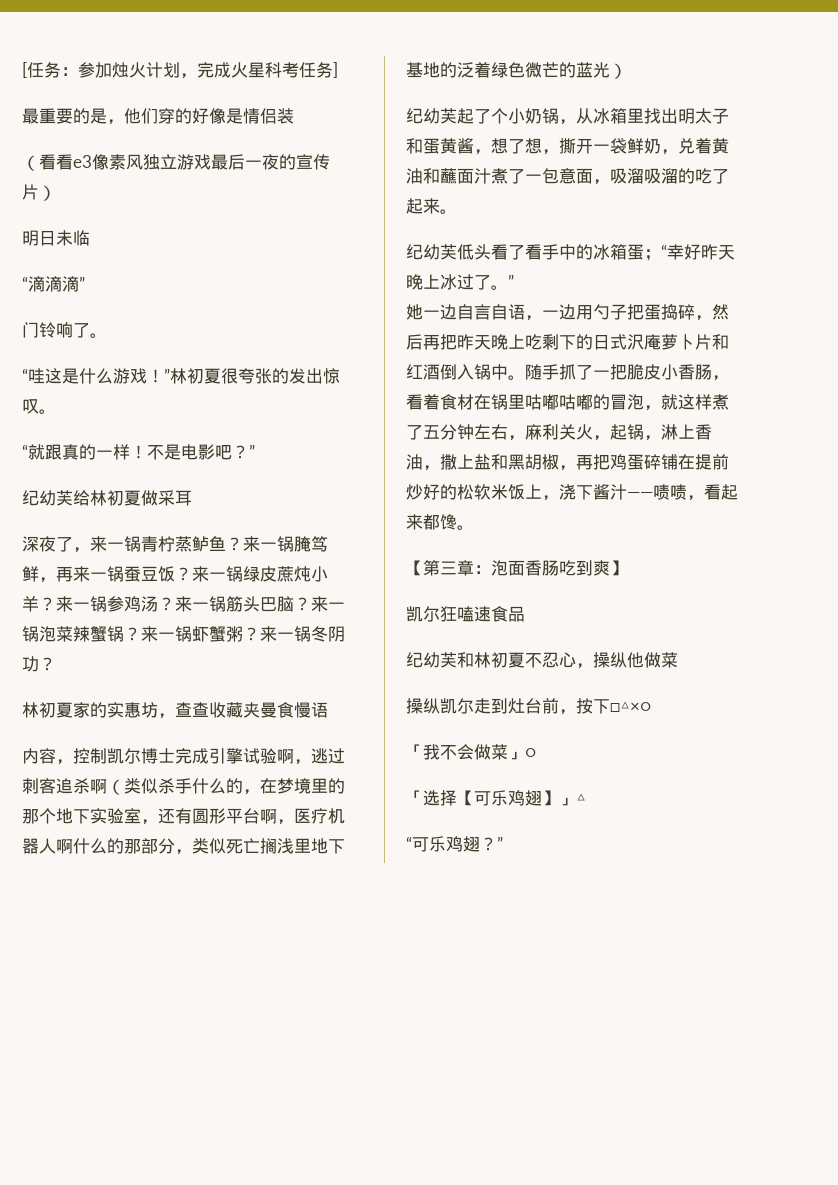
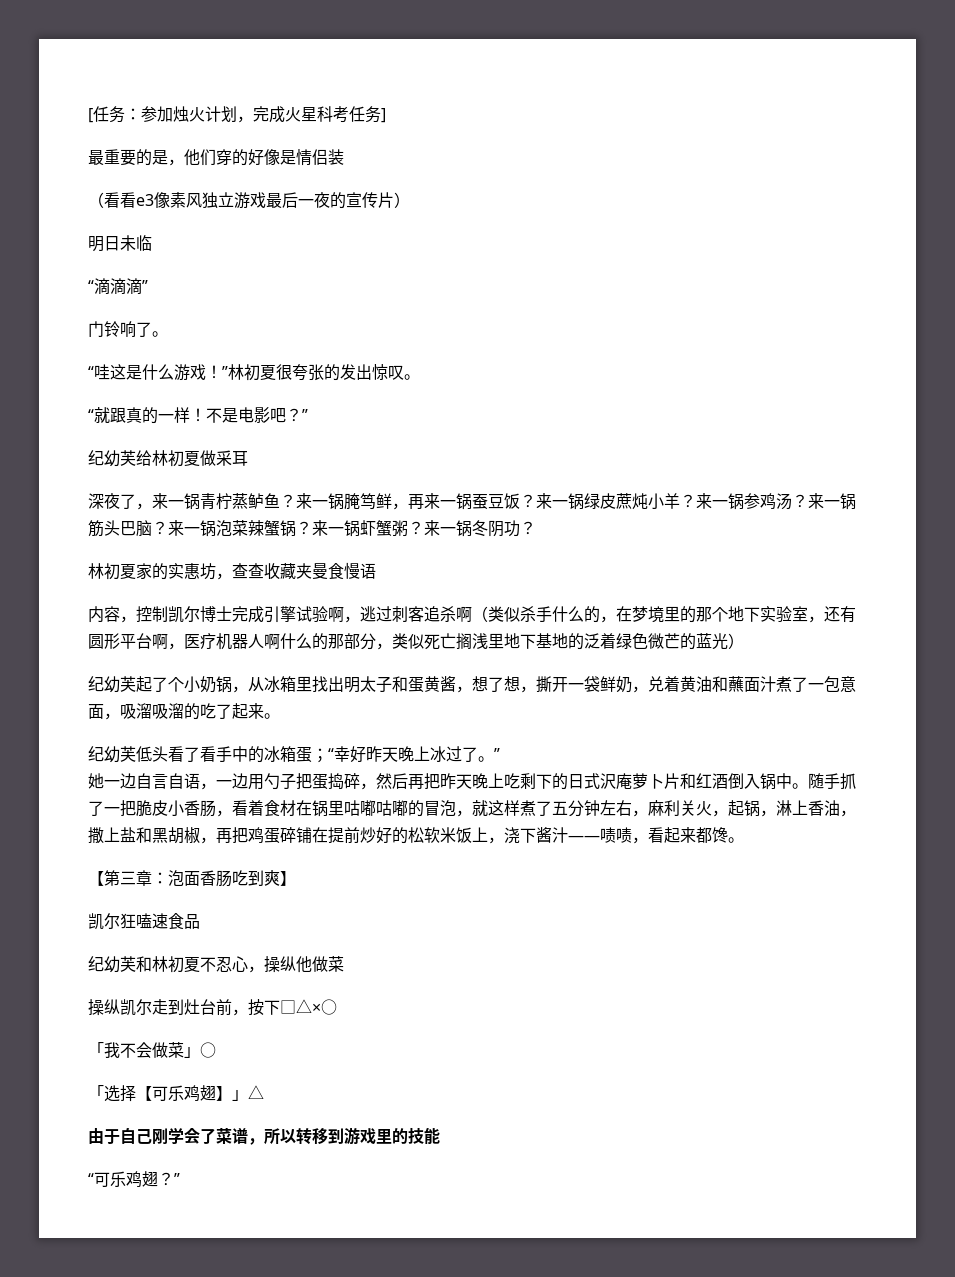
(586, 798) none -> [88,1127,440,1145] // 由于自己刚学会了菜谱，所以转移到游戏里的技能

